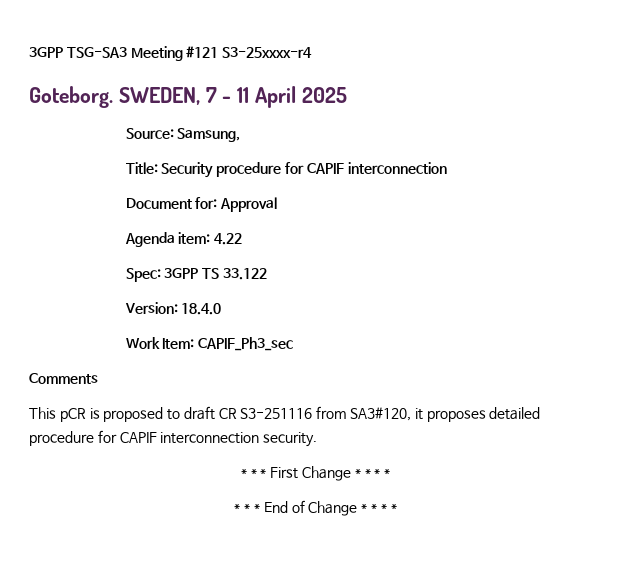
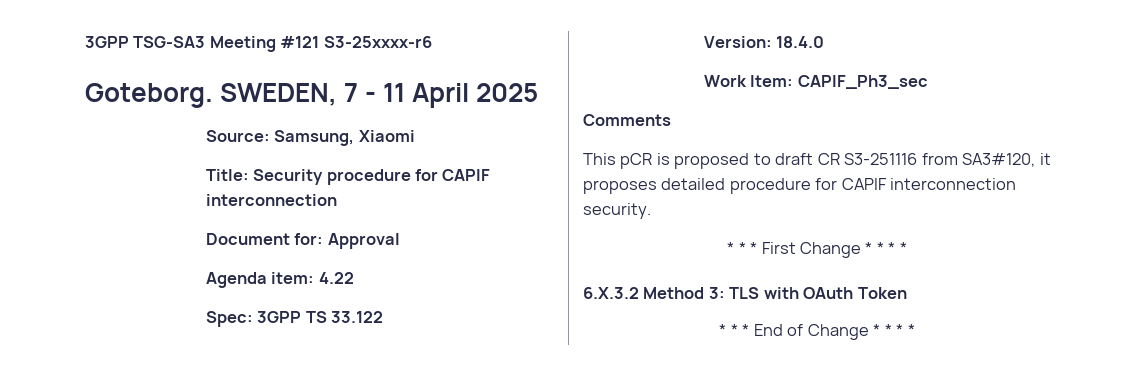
[222,47,313,58] S3-25xxxx-r4 -> [323,36,432,48] S3-25xxxx-r6
(241, 135) none -> [358,130,415,142] Xiaomi
(391, 472) none -> [583,287,907,299] // 6.X.3.2 Method 3: TLS with OAuth Token

